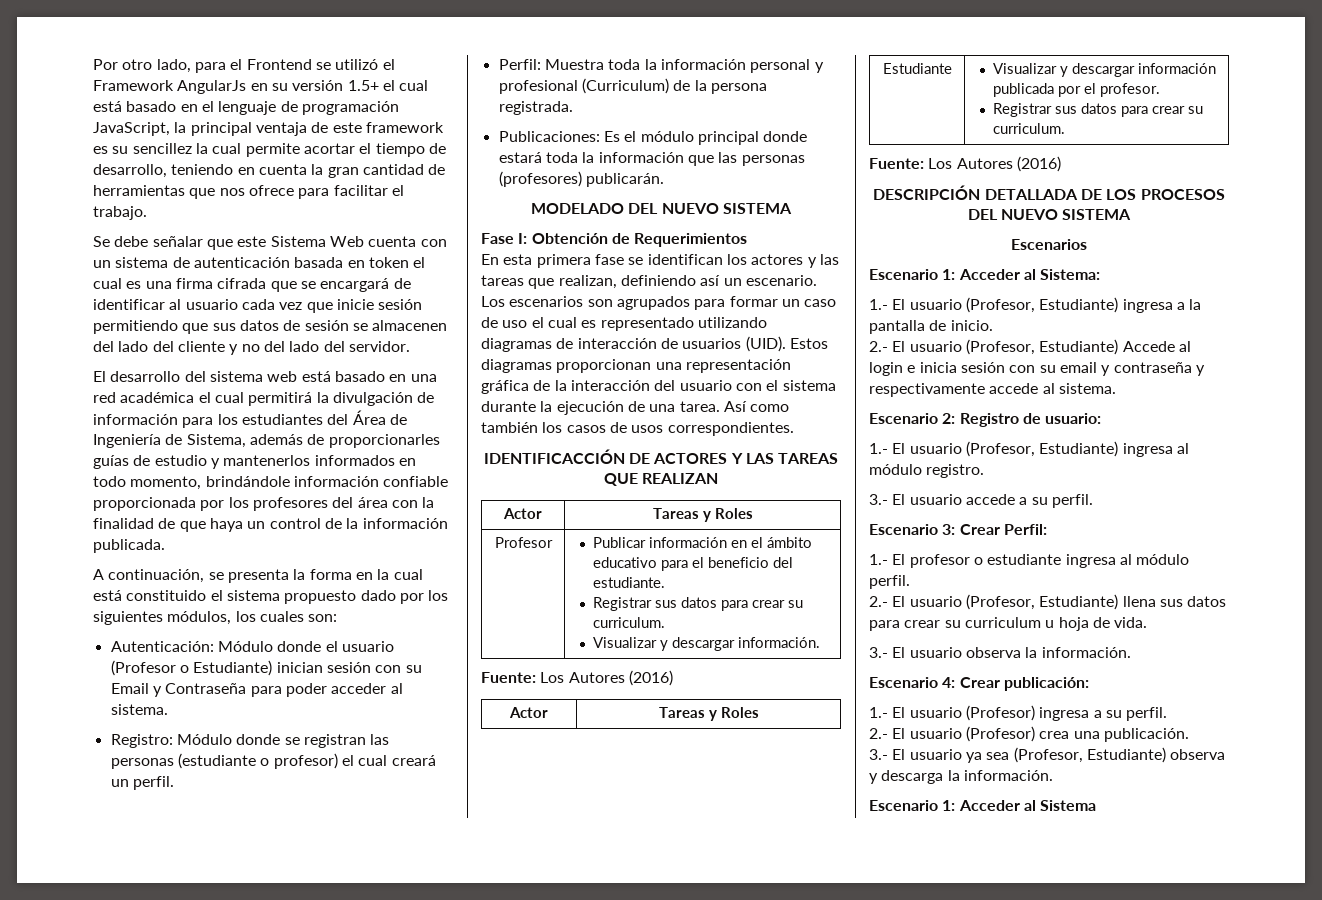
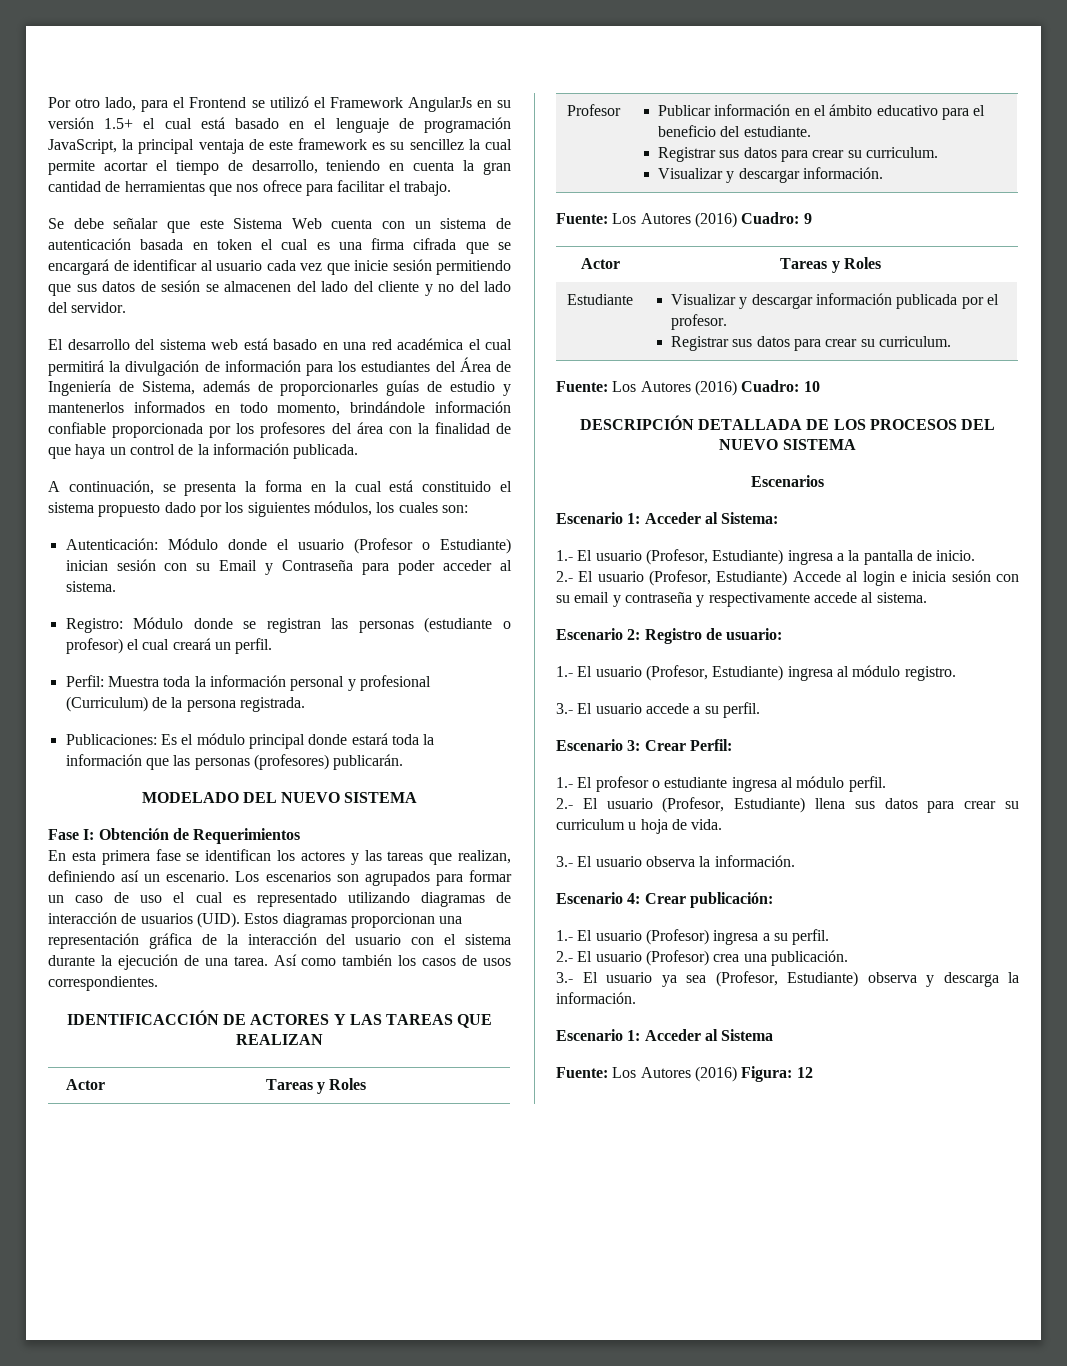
(673, 678) none -> [741,212,812,224] Cuadro: 9
(1061, 164) none -> [741,380,820,392] Cuadro: 10
(1097, 805) none -> [556,1066,813,1082] // Fuente: Los Autores (2016) Figura: 12

